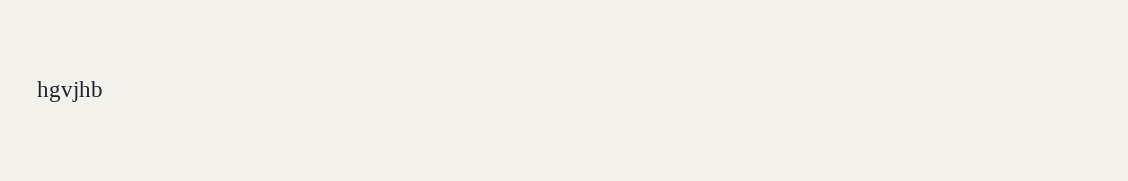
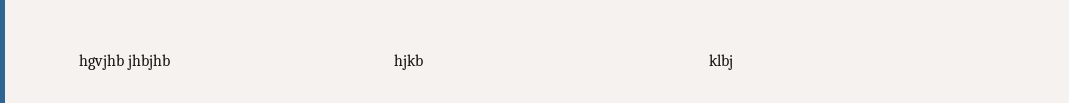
(103, 91) none -> [127,54,171,70] [394,54,423,70] [709,54,733,70] jhbjhb // hjkb // klbj

